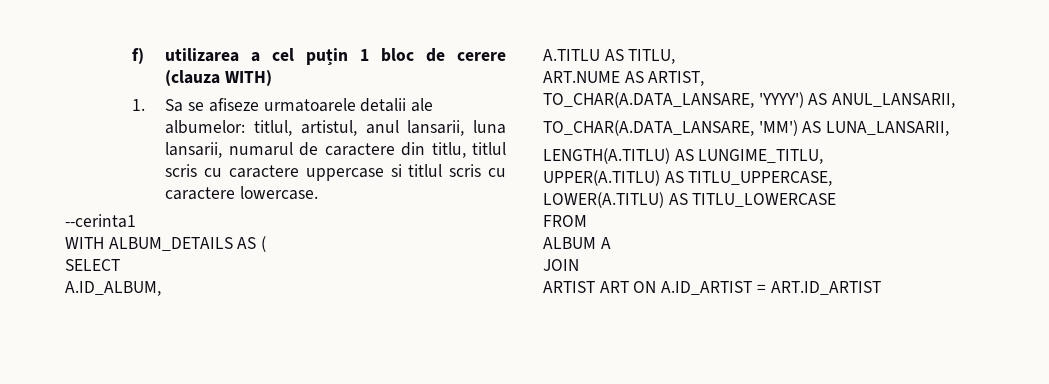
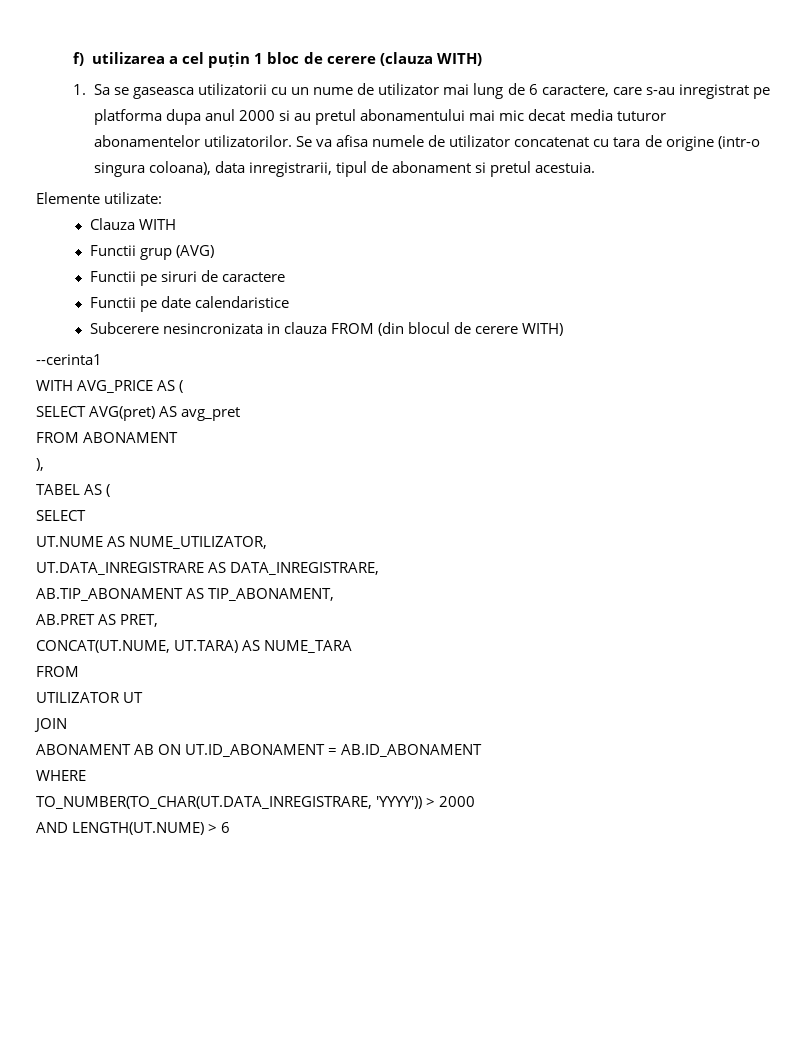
[208,98,434,112] [165,120,506,136] [165,142,506,158] [165,164,507,181] [165,186,319,200] [65,214,136,228] [65,236,267,252] [65,259,120,271] [65,281,161,296] [543,49,676,64] [543,71,705,86] [543,92,956,108] [543,120,950,136] [543,148,824,164] [543,170,833,186] [543,192,837,208] afiseze urmatoarele detalii ale albumelor: titlul, artistul, anul lansarii, luna lansarii, numarul de caractere din titlu, titlul scris cu caractere uppercase si titlul scris cu caractere lowercase. // --cerinta1 // WITH ALBUM_DETAILS AS ( // SELECT // A.ID_ALBUM, // A.TITLU AS TITLU, // ART.NUME AS ARTIST, // TO_CHAR(A.DATA_LANSARE, 'YYYY') AS ANUL_LANSARII, // TO_CHAR(A.DATA_LANSARE, 'MM') AS LUNA_LANSARII, // LENGTH(A.TITLU) AS LUNGIME_TITLU, // UPPER(A.TITLU) AS TITLU_UPPERCASE, // LOWER(A.TITLU) AS TITLU_LOWERCASE -> [133,83,770,99] [93,109,666,125] [93,135,760,151] [93,161,596,177] [36,192,163,204] [89,218,177,230] [89,245,215,260] [89,270,286,286] [89,296,290,312] [89,322,564,336] [36,354,102,365] [36,380,184,393] [36,406,241,421] [36,432,179,443] [36,458,44,471] [36,484,111,497] [36,510,86,521] [36,536,268,549] [36,562,380,575] [36,588,335,601] [36,614,159,627] [36,640,353,653] gaseasca utilizatorii cu un nume de utilizator mai lung de 6 caractere, care s-au inregistrat pe platforma dupa anul 2000 si au pretul abonamentului mai mic decat media tuturor abonamentelor utilizatorilor. Se va afisa numele de utilizator concatenat cu tara de origine (intr-o singura coloana), data inregistrarii, tipul de abonament si pretul acestuia. // Elemente utilizate: // Clauza WITH // Functii grup (AVG) // Functii pe siruri de caractere // Functii pe date calendaristice // Subcerere nesincronizata in clauza FROM (din blocul de cerere WITH) // --cerinta1 // WITH AVG_PRICE AS ( // SELECT AVG(pret) AS avg_pret // FROM ABONAMENT // ), // TABEL AS ( // SELECT // UT.NUME AS NUME_UTILIZATOR, // UT.DATA_INREGISTRARE AS DATA_INREGISTRARE, // AB.TIP_ABONAMENT AS TIP_ABONAMENT, // AB.PRET AS PRET, // CONCAT(UT.NUME, UT.TARA) AS NUME_TARA
[543,237,611,249] ALBUM A -> [36,692,144,703] UTILIZATOR UT
[543,281,881,295] ARTIST ART ON A.ID_ARTIST = ART.ID_ARTIST -> [36,744,483,757] [36,770,86,781] [36,796,476,809] [36,822,231,835] ABONAMENT AB ON UT.ID_ABONAMENT = AB.ID_ABONAMENT // WHERE // TO_NUMBER(TO_CHAR(UT.DATA_INREGISTRARE, 'YYYY')) > 2000 // AND LENGTH(UT.NUME) > 6

